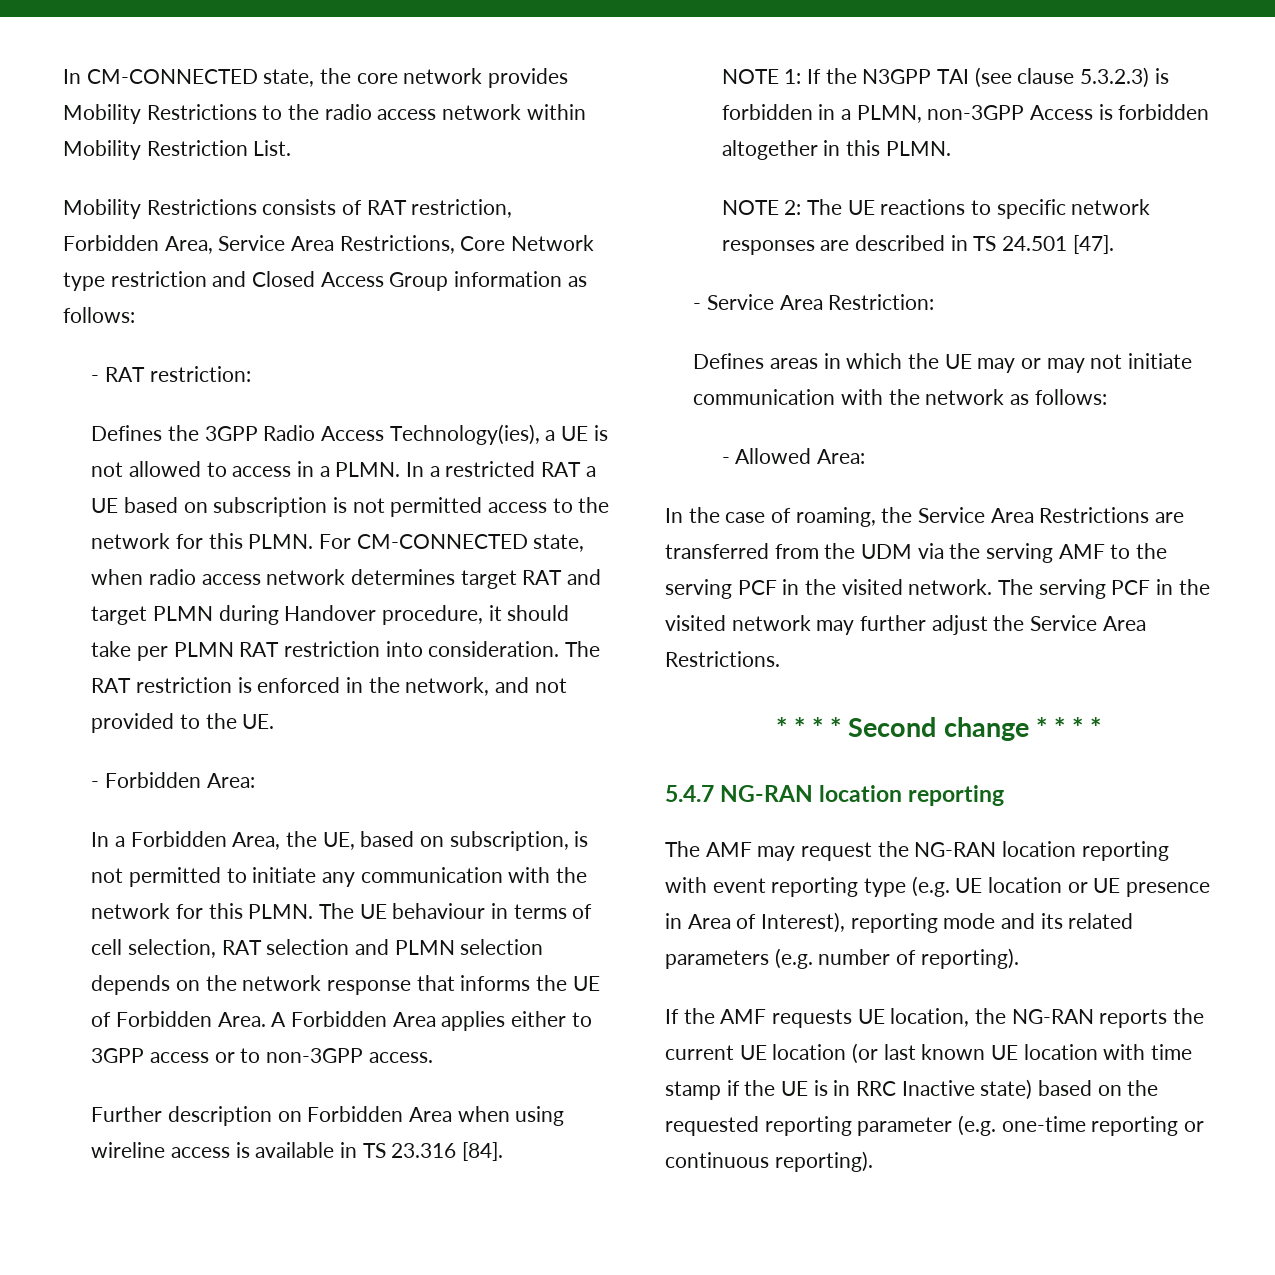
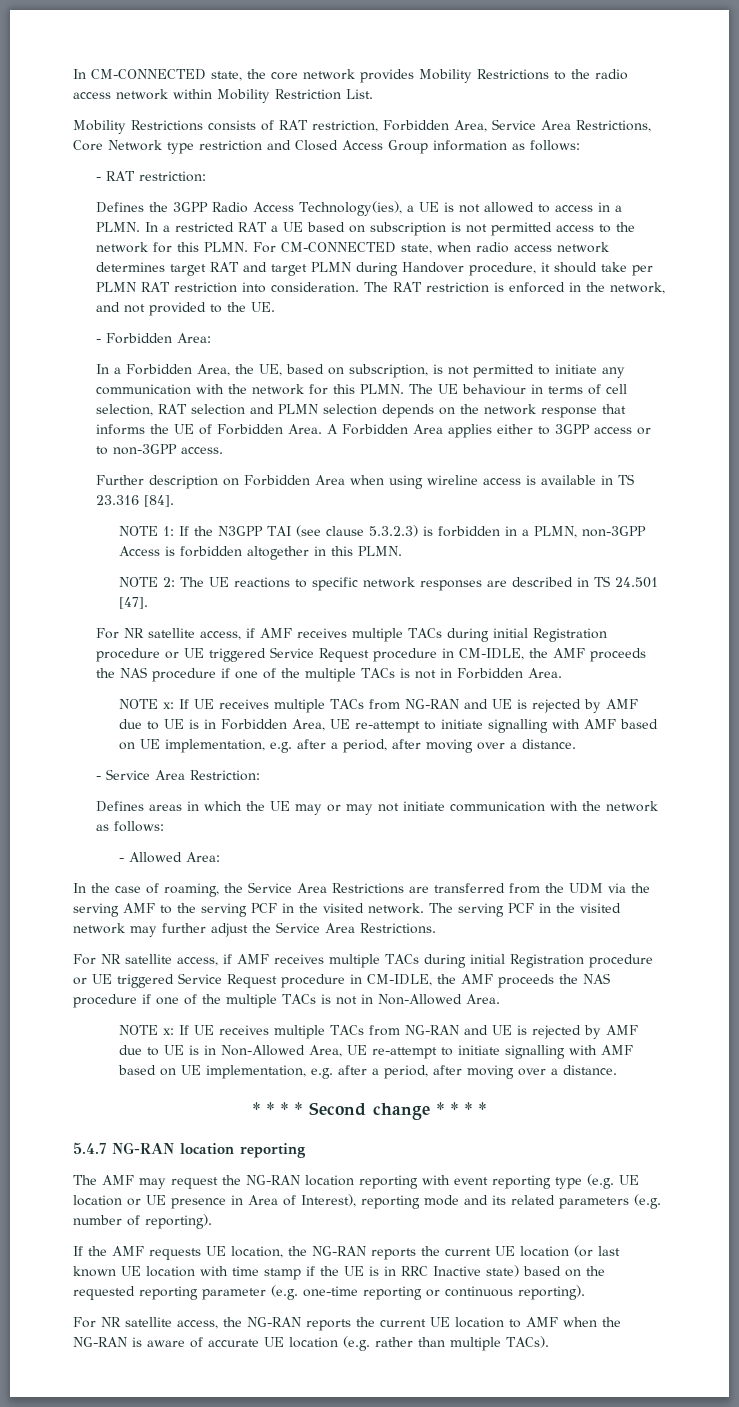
(1114, 244) none -> [96,628,608,642] [96,647,647,662] [96,667,563,682] [119,699,639,713] [119,719,659,733] [119,739,577,753] // For NR satellite access, if AMF receives multiple TACs during initial Registration procedure or UE triggered Service Request procedure in CM-IDLE, the AMF proceeds the NAS procedure if one of the multiple TACs is not in Forbidden Area. // NOTE x: If UE receives multiple TACs from NG-RAN and UE is rejected by AMF due to UE is in Forbidden Area, UE re-attempt to initiate signalling with AMF based on UE implementation, e.g. after a period, after moving over a distance.
(780, 659) none -> [73,954,653,968] [73,973,610,988] [73,994,500,1008] [119,1025,639,1039] [119,1045,634,1059] [118,1065,618,1079] // For NR satellite access, if AMF receives multiple TACs during initial Registration procedure or UE triggered Service Request procedure in CM-IDLE, the AMF proceeds the NAS procedure if one of the multiple TACs is not in Non-Allowed Area. // NOTE x: If UE receives multiple TACs from NG-RAN and UE is rejected by AMF due to UE is in Non-Allowed Area, UE re-attempt to initiate signalling with AMF based on UE implementation, e.g. after a period, after moving over a distance.
(873, 1161) none -> [73,1317,621,1331] [73,1336,549,1351] // For NR satellite access, the NG-RAN reports the current UE location to AMF when the NG-RAN is aware of accurate UE location (e.g. rather than multiple TACs).

